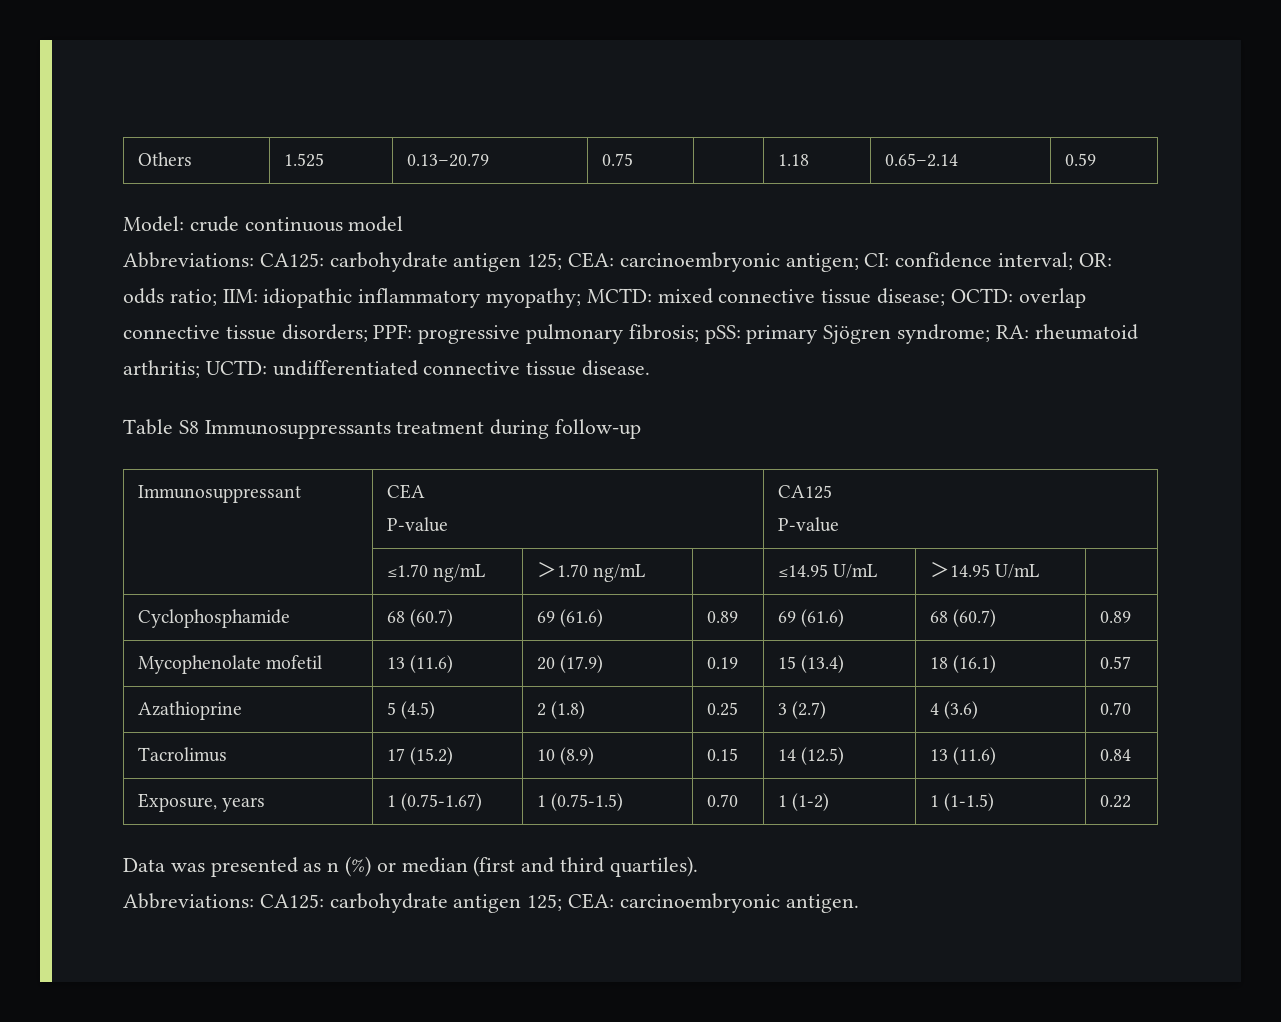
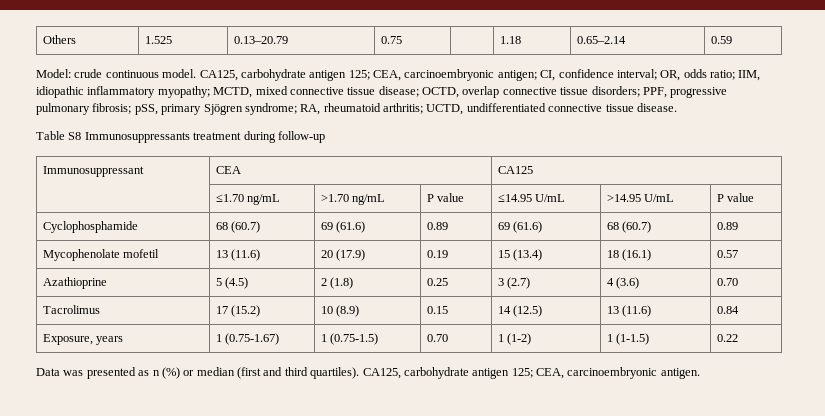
[348,216,404,232] [123,252,615,272] model // Abbreviations: CA125: carbohydrate antigen 125; CEA: -> [162,69,401,81] model. CA125, carbohydrate antigen 125; CEA,
[864,253,890,267] CI: -> [540,70,556,81] CI,
[1078,253,1112,267] OR: -> [660,70,681,81] OR,
[222,289,258,303] IIM: -> [738,70,761,81] IIM,
[586,288,652,303] MCTD: -> [213,87,253,98] MCTD,
[950,288,1013,303] OCTD: -> [422,87,459,98] OCTD,
[373,324,413,339] PPF: -> [642,87,667,98] PPF,
[704,325,741,344] pSS: -> [134,104,158,115] pSS,
[995,325,1029,339] RA: -> [300,104,321,115] RA,
[205,360,267,375] UCTD: -> [426,104,464,115] UCTD,
[386,517,448,532] // P-value -> (241, 170) none
[777,517,839,532] // P-value -> (533, 170) none
[536,562,646,582] ＞1.70 ng/mL | -> [320,194,386,205] [426,193,465,202] >1.70 ng/mL | P value
[929,562,1040,578] ＞14.95 U/mL | -> [606,194,675,202] [716,193,755,202] >14.95 U/mL | P value
[123,893,615,913] // Abbreviations: CA125: carbohydrate antigen 125; CEA: -> [362,367,564,379] CA125, carbohydrate antigen 125; CEA,

